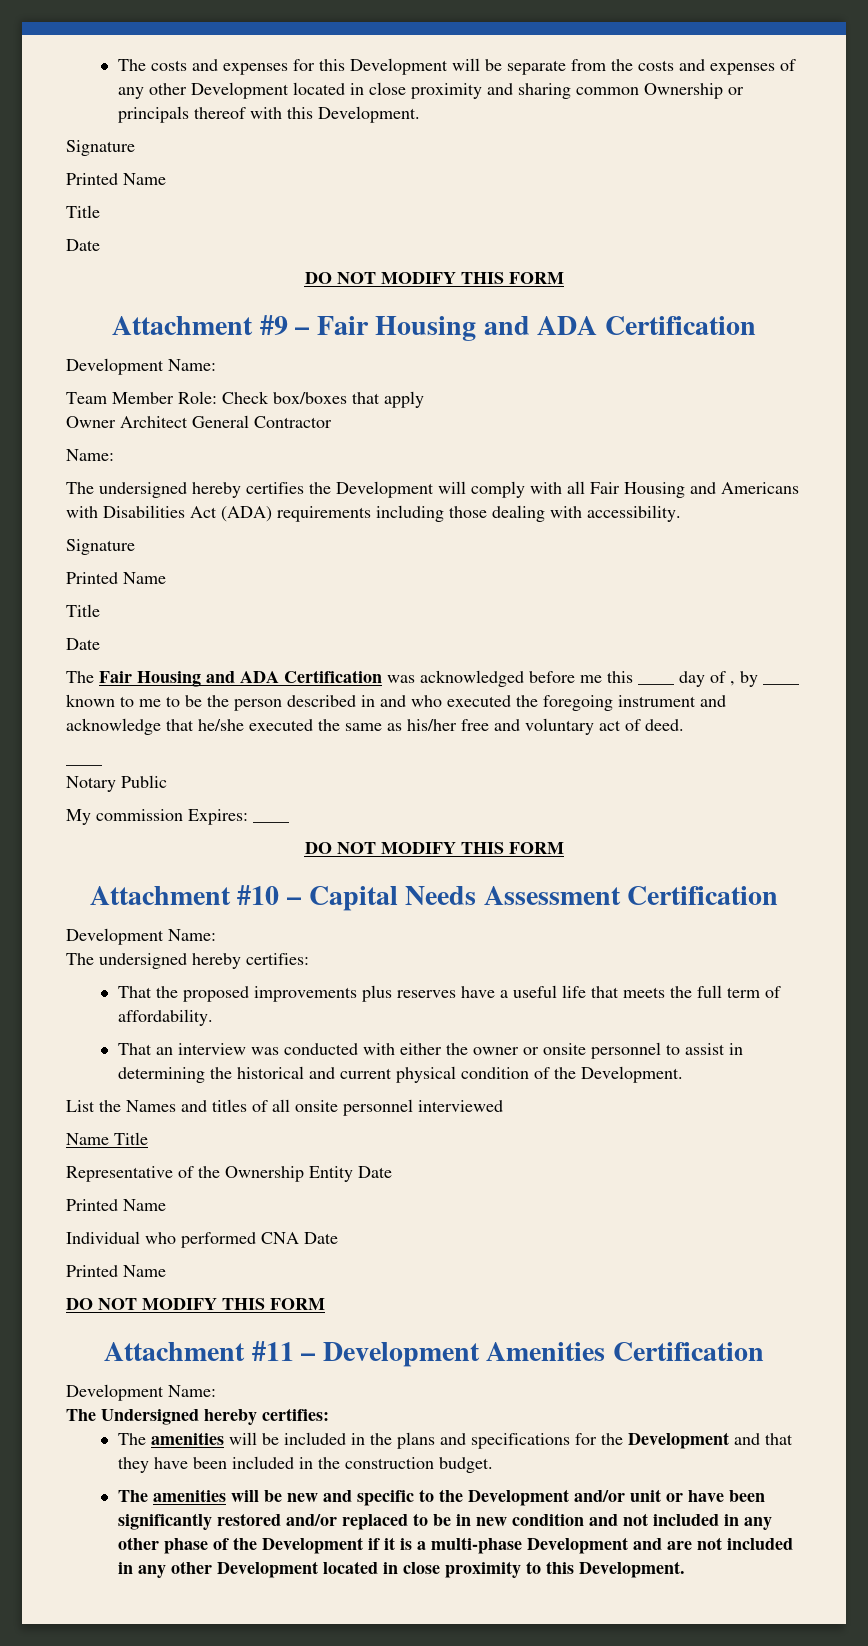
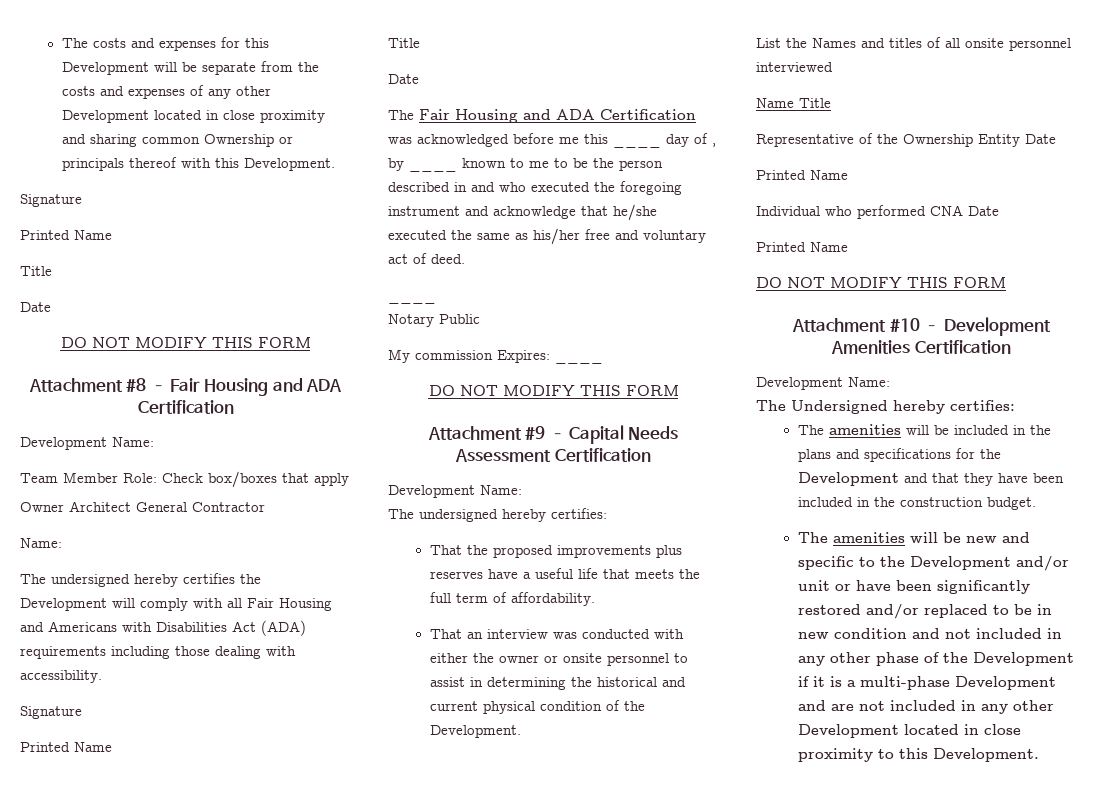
[259,315,288,335] #9 -> [126,378,147,392] #8
[237,885,280,905] #10 -> [525,426,546,440] #9
[251,1341,294,1361] #11 -> [889,318,920,332] #10

